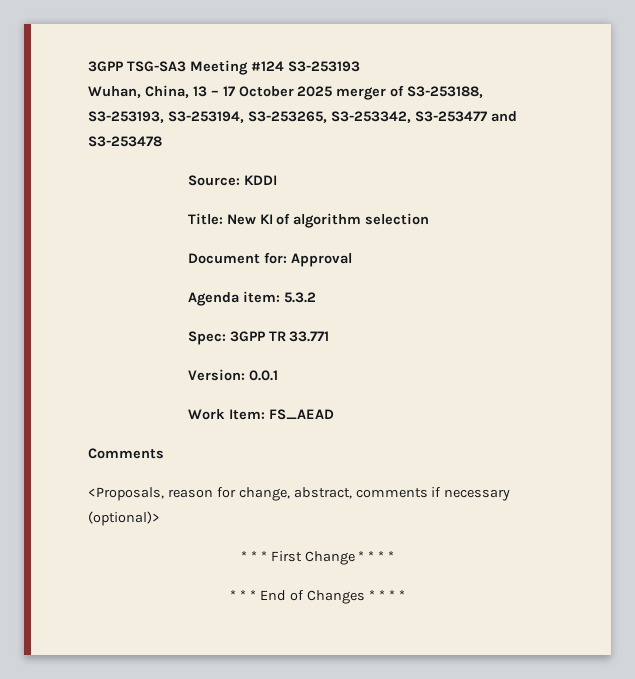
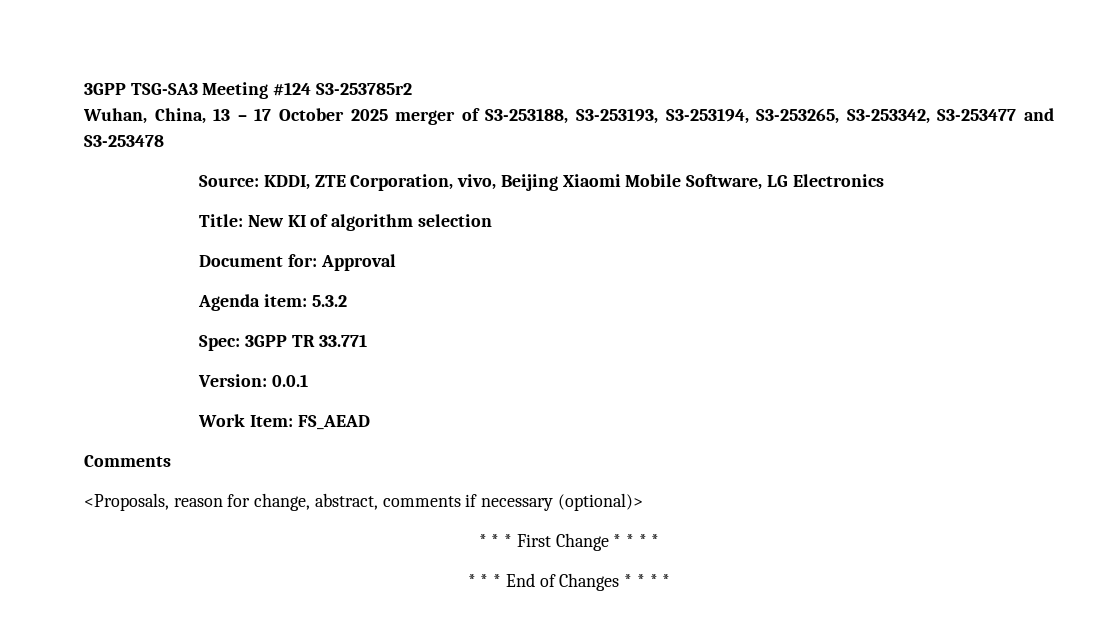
[287,61,360,72] S3-253193 -> [315,83,412,95] S3-253785r2
[243,175,277,185] KDDI -> [263,174,884,191] KDDI, ZTE Corporation, vivo, Beijing Xiaomi Mobile Software, LG Electronics

